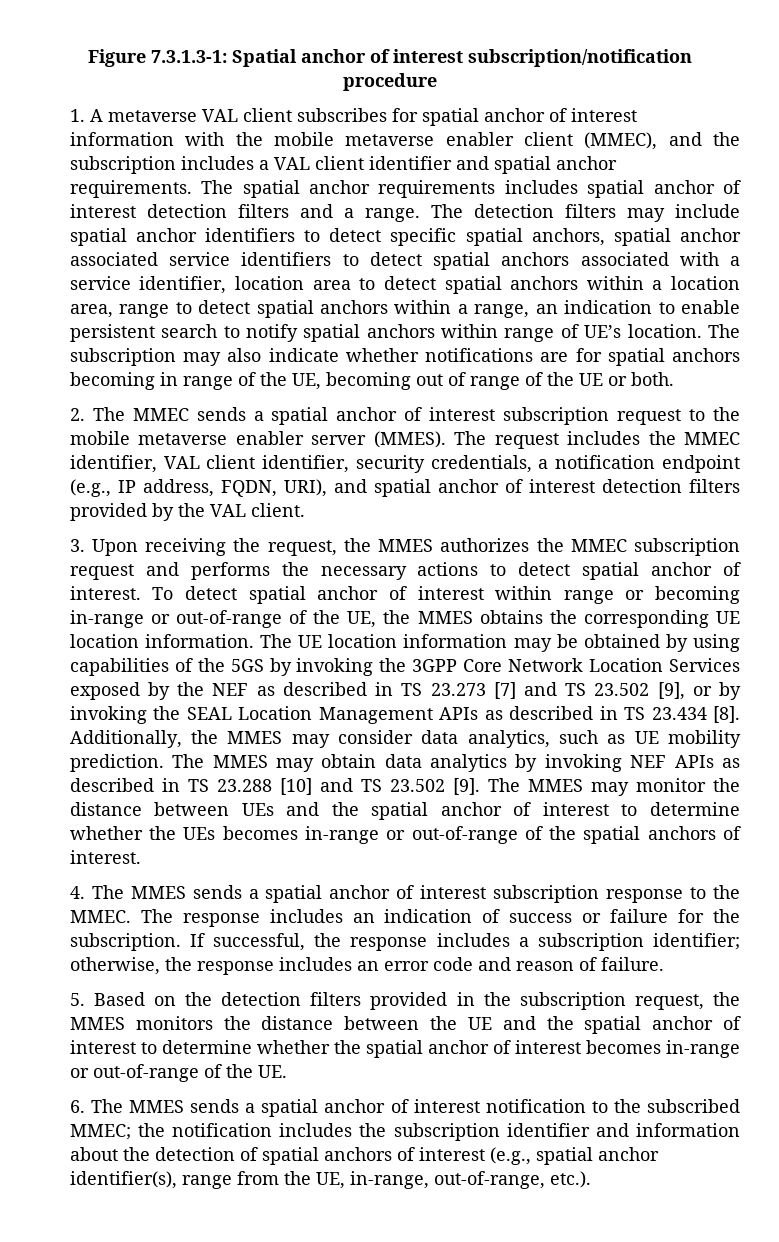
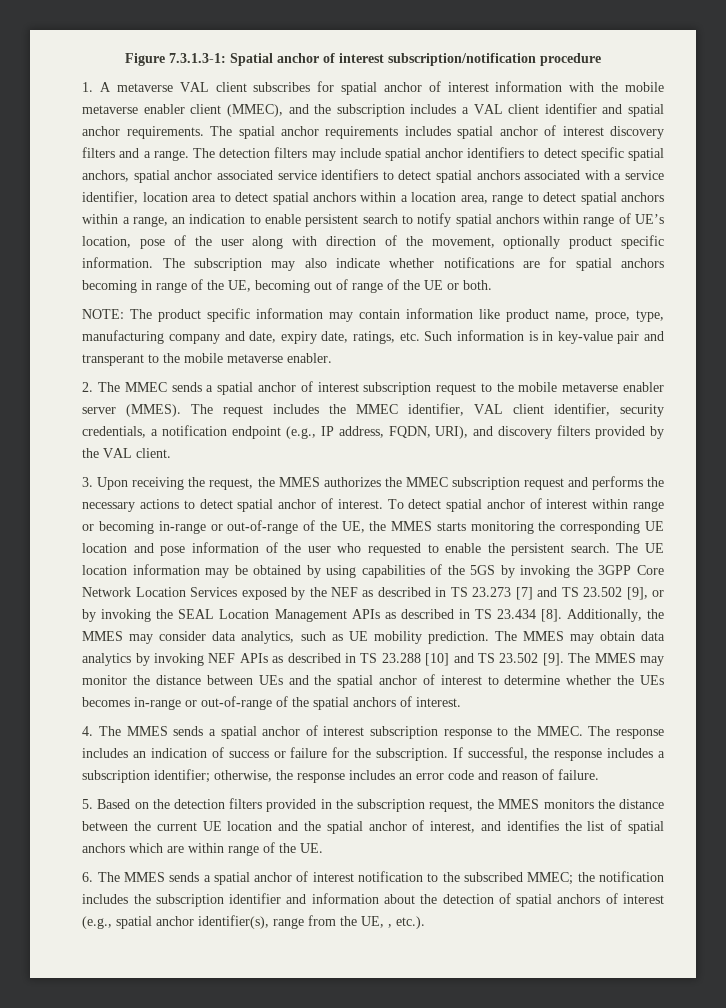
[146,204,227,218] detection -> [610,126,665,139] discovery
[627,324,702,338] location. -> [82,235,665,249] [82,257,154,268] location, pose of the user along with direction of the movement, optionally product specific information.
(674, 379) none -> [82,308,664,322] [82,330,664,344] [82,353,333,366] // NOTE: The product specific information may contain information like product name, proce, type, manufacturing company and date, expiry date, ratings, etc. Such information is in key-value pair and transperant to the mobile metaverse enabler.
[373,479,682,497] spatial anchor of interest detection -> [498,426,553,439] discovery
[479,610,543,624] obtains -> [436,521,534,534] starts monitoring
[144,634,254,648] information. -> [133,542,610,556] and pose information of the user who requested to enable the persistent search.
[467,1016,741,1034] [69,1040,741,1058] [69,1064,199,1082] UE and the spatial anchor of interest to determine whether the spatial anchor of interest becomes in-range or out-of-range -> [156,820,664,834] [82,843,260,856] current UE location and the spatial anchor of interest, and identifies the list of spatial anchors which are within range
[349,1171,545,1189] in-range, out-of-range, -> [388,924,393,928] ,

